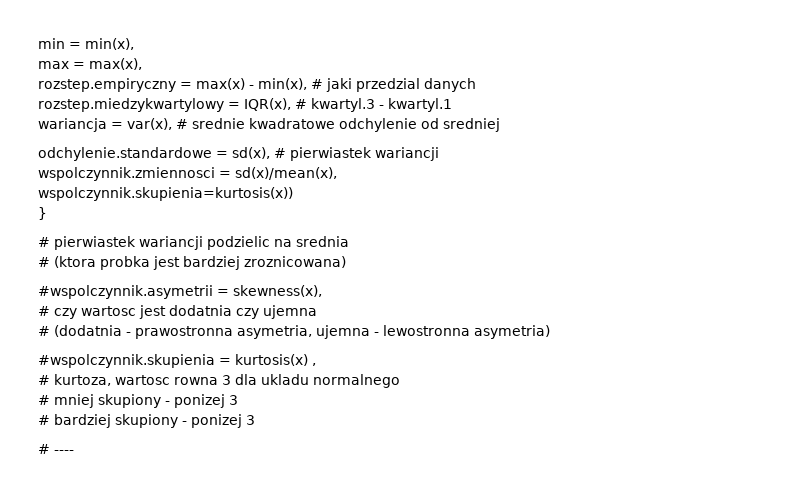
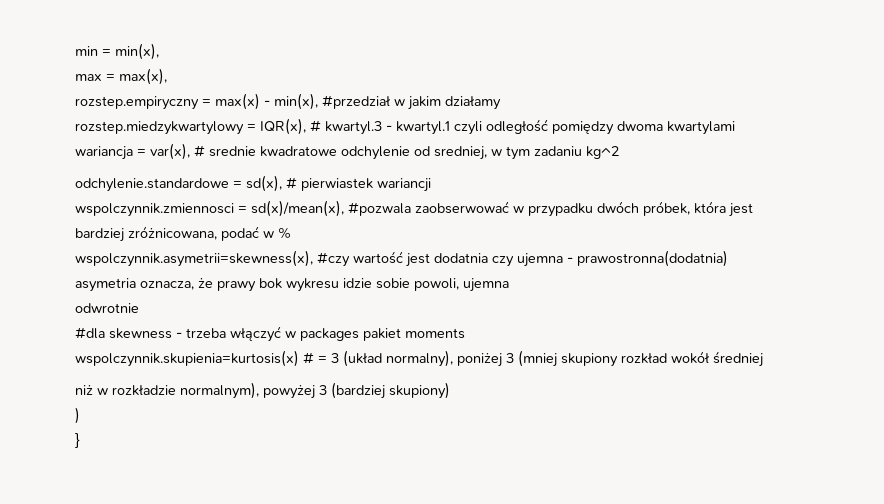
[311,78,476,92] # jaki przedzial danych -> [322,95,501,110] #przedział w jakim działamy
(452, 105) none -> [454,119,735,135] czyli odległość pomiędzy dwoma kwartylami
[443,118,500,132] sredniej -> [434,146,619,160] sredniej, w tym zadaniu kg^2
[38,187,293,201] [38,207,47,220] [38,236,349,250] [38,256,346,270] [38,285,322,299] [38,305,317,319] [38,325,550,339] [38,354,316,368] [38,374,400,388] [38,394,238,408] [38,414,255,428] [38,444,74,454] // wspolczynnik.skupienia=kurtosis(x)) // } // # pierwiastek wariancji podzielic na srednia // # (ktora probka jest bardziej zroznicowana) // #wspolczynnik.asymetrii = skewness(x), // # czy wartosc jest dodatnia czy ujemna // # (dodatnia - prawostronna asymetria, ujemna - lewostronna asymetria) // #wspolczynnik.skupienia = kurtosis(x) , // # kurtoza, wartosc rowna 3 dla ukladu normalnego // # mniej skupiony - ponizej 3 // # bardziej skupiony - ponizej 3 // # ---- -> [348,201,753,217] [75,226,291,242] [75,250,728,267] [75,278,509,292] [75,303,139,313] [75,326,465,342] [75,350,763,367] [75,382,450,399] [75,407,80,424] [75,433,80,448] #pozwala zaobserwować w przypadku dwóch próbek, która jest // bardziej zróżnicowana, podać w % // wspolczynnik.asymetrii=skewness(x), #czy wartość jest dodatnia czy ujemna - prawostronna(dodatnia) // asymetria oznacza, że prawy bok wykresu idzie sobie powoli, ujemna // odwrotnie // #dla skewness - trzeba włączyć w packages pakiet moments // wspolczynnik.skupienia=kurtosis(x) # = 3 (układ normalny), poniżej 3 (mniej skupiony rozkład wokół średniej // niż w rozkładzie normalnym), powyżej 3 (bardziej skupiony) // ) // }

